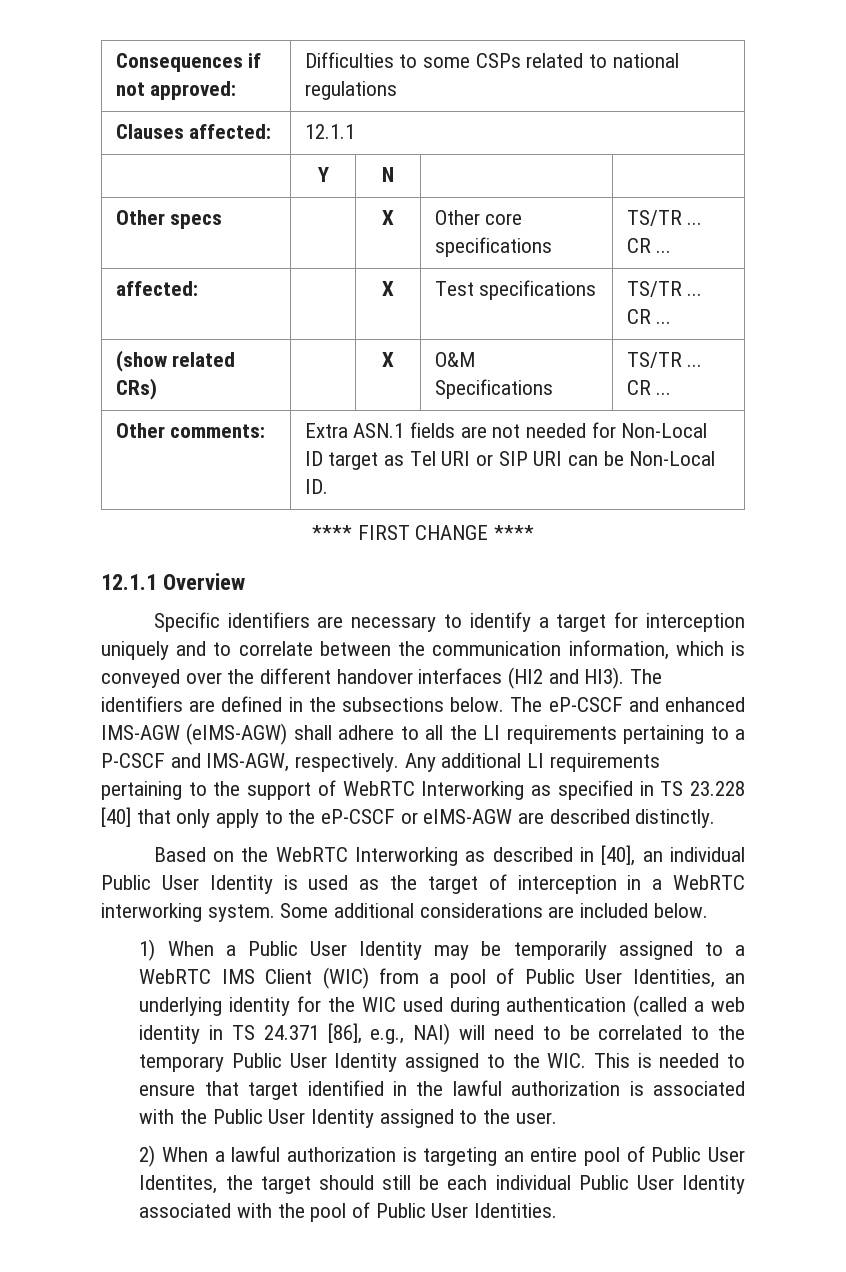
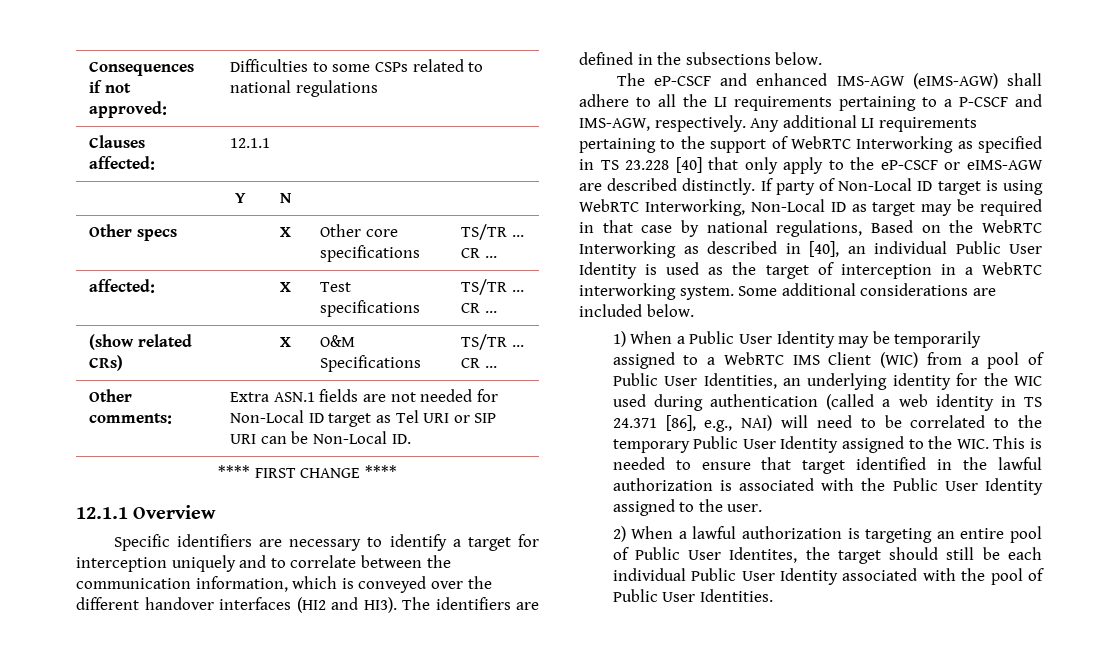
(505, 704) none -> (823, 58) //
(716, 818) // -> [760,178,1043,195] [579,199,1042,216] [579,220,863,237] If party of Non-Local ID target is using WebRTC Interworking, Non-Local ID as target may be required in that case by national regulations,

